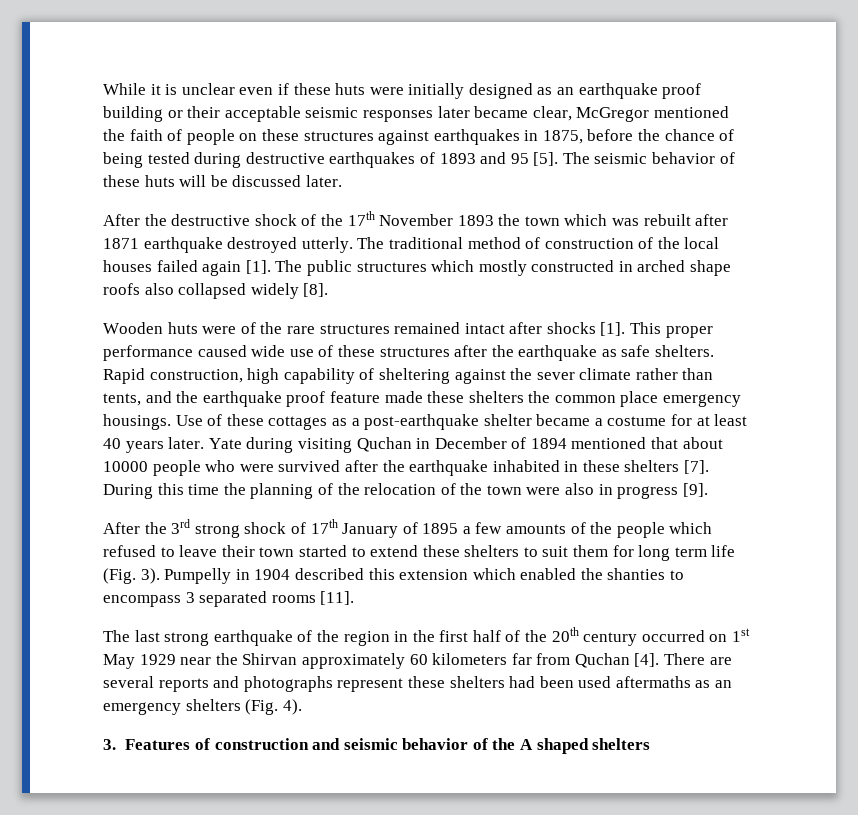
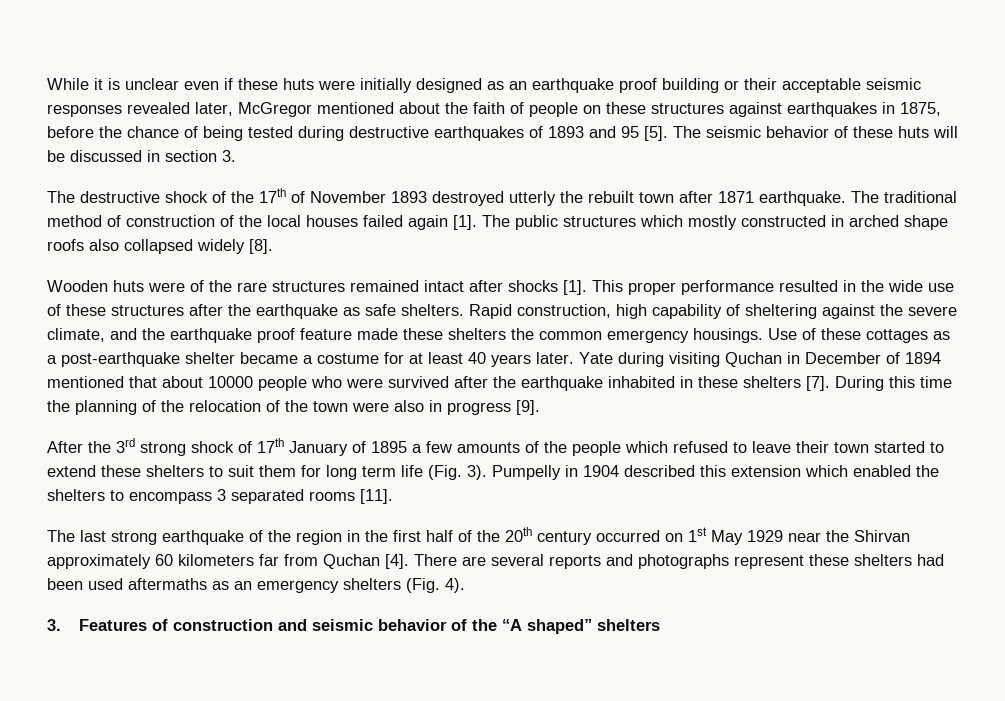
[437,106,572,121] later became clear, -> [127,102,233,116] revealed later,
(729, 112) none -> [399,102,440,114] about
[305,175,342,187] [103,214,167,226] later. // After the -> [147,150,236,162] [47,191,75,203] in section 3. // The
(375, 218) none -> [291,191,305,203] of
[498,214,729,226] [103,237,353,253] the town which was rebuilt after 1871 earthquake destroyed utterly. -> [432,191,846,206] destroyed utterly the rebuilt town after 1871 earthquake.
[197,345,247,357] caused -> [779,280,884,292] resulted in the
[536,368,714,380] [103,393,141,406] sever climate rather than tents, -> [908,306,957,316] [47,328,105,342] severe climate,
[620,391,659,407] place -> (602, 335) none
[607,568,666,580] shanties -> [47,489,105,501] shelters
[520,738,589,754] A shaped -> [502,619,593,634] “A shaped”

